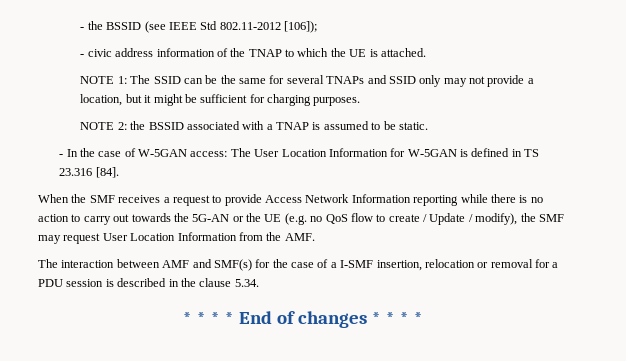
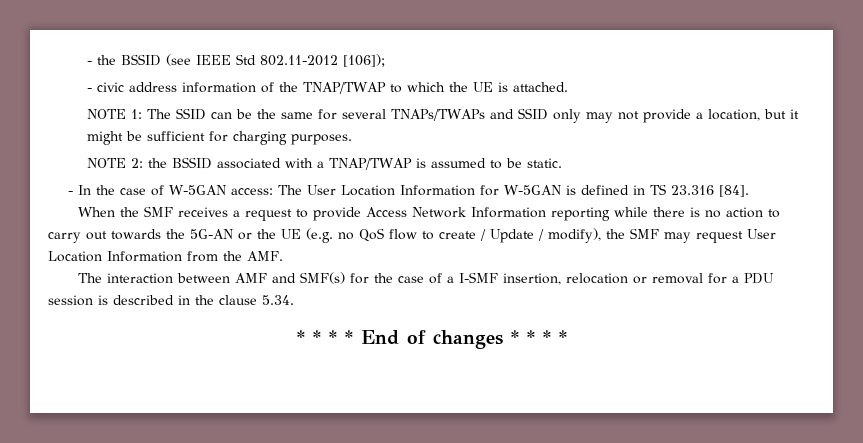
[248,49,282,57] TNAP -> [303,82,387,94] TNAP/TWAP
[326,76,365,84] TNAPs -> [391,109,486,121] TNAPs/TWAPs
[276,122,310,130] TNAP -> [329,158,413,170] TNAP/TWAP

